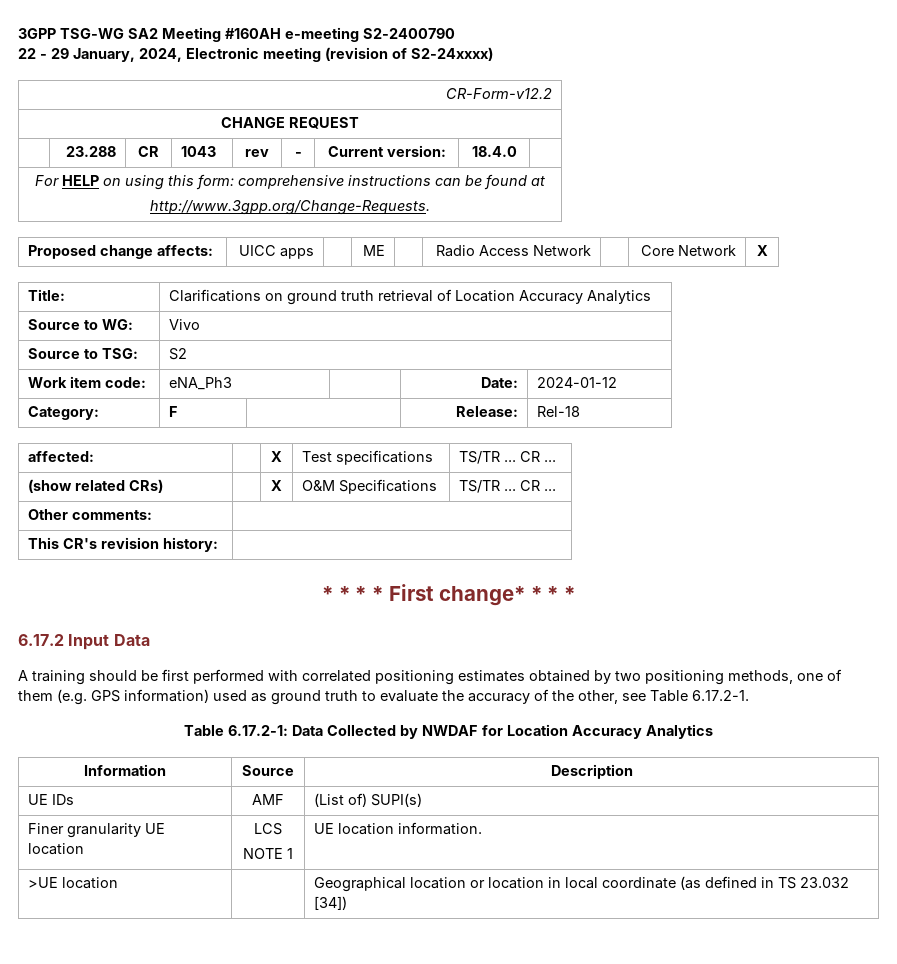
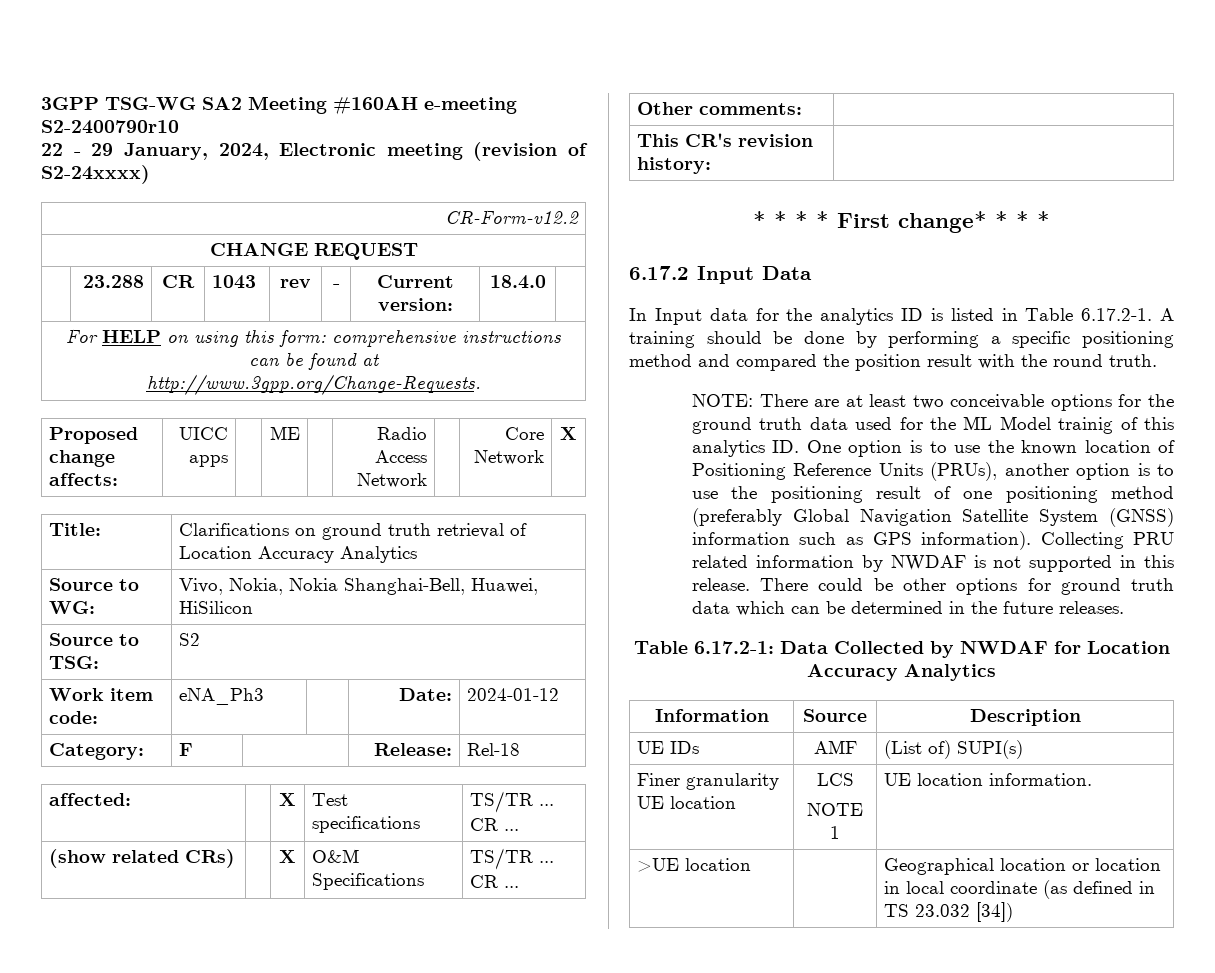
[363,28,455,39] S2-2400790 -> [41,120,179,134] S2-2400790r10
[169,319,201,330] Vivo -> [178,578,538,595] [178,601,253,614] Vivo, Nokia, Nokia Shanghai-Bell, Huawei, HiSilicon
[18,669,842,685] [18,689,749,705] A training should be first performed with correlated positioning estimates obtained by two positioning methods, one of them (e.g. GPS information) used as ground truth to evaluate the accuracy of the other, see Table 6.17.2-1. -> [629,308,1174,325] [629,331,1174,348] [629,354,1157,371] [691,394,1174,411] [691,416,1174,434] [691,440,1175,457] [691,462,1174,481] [691,486,1174,503] [691,508,1174,527] [691,531,1174,550] [691,555,1174,572] [691,578,1174,595] [691,601,1124,616] In Input data for the analytics ID is listed in Table 6.17.2-1. A training should be done by performing a specific positioning method and compared the position result with the round truth. // NOTE: There are at least two conceivable options for the ground truth data used for the ML Model trainig of this analytics ID. One option is to use the known location of Positioning Reference Units (PRUs), another option is to use the positioning result of one positioning method (preferably Global Navigation Satellite System (GNSS) information such as GPS information). Collecting PRU related information by NWDAF is not supported in this release. There could be other options for ground truth data which can be determined in the future releases.

